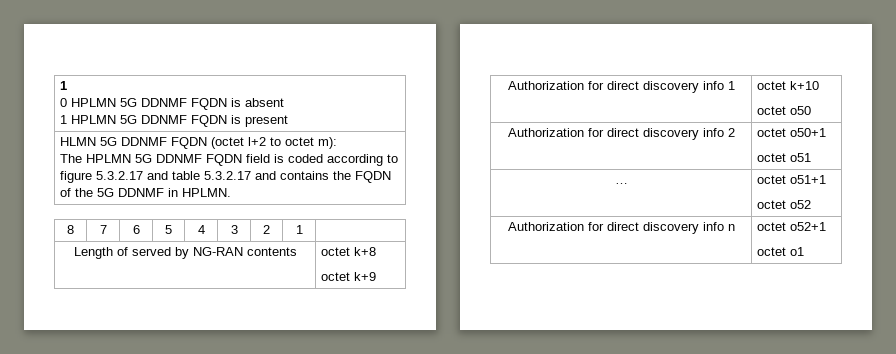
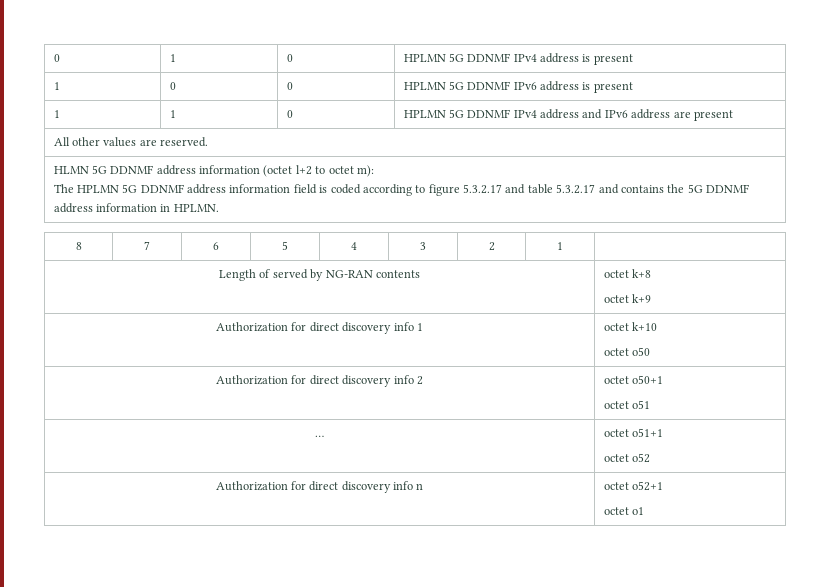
[60,81,68,90] [60,98,285,110] [60,115,289,127] 1 // 0 HPLMN 5G DDNMF FQDN is absent // 1 HPLMN 5G DDNMF FQDN is present -> [53,54,60,62] [169,54,176,62] [286,54,293,62] [403,53,633,65] [53,82,60,90] [169,82,176,90] [286,82,293,90] [403,81,633,93] [53,110,60,118] [169,110,176,118] [286,110,293,118] [403,109,733,121] [53,137,209,147] 0 | 1 | 0 | HPLMN 5G DDNMF IPv4 address is present // 1 | 0 | 0 | HPLMN 5G DDNMF IPv6 address is present // 1 | 1 | 0 | HPLMN 5G DDNMF IPv4 address and IPv6 address are present // All other values are reserved.
[171,137,208,149] FQDN -> [156,165,261,175] address information
[206,154,243,166] FQDN -> [187,184,291,194] address information
[355,171,392,183] [60,188,165,197] FQDN of the 5G DDNMF -> [687,184,750,193] [53,203,157,213] 5G DDNMF address information

